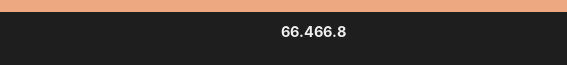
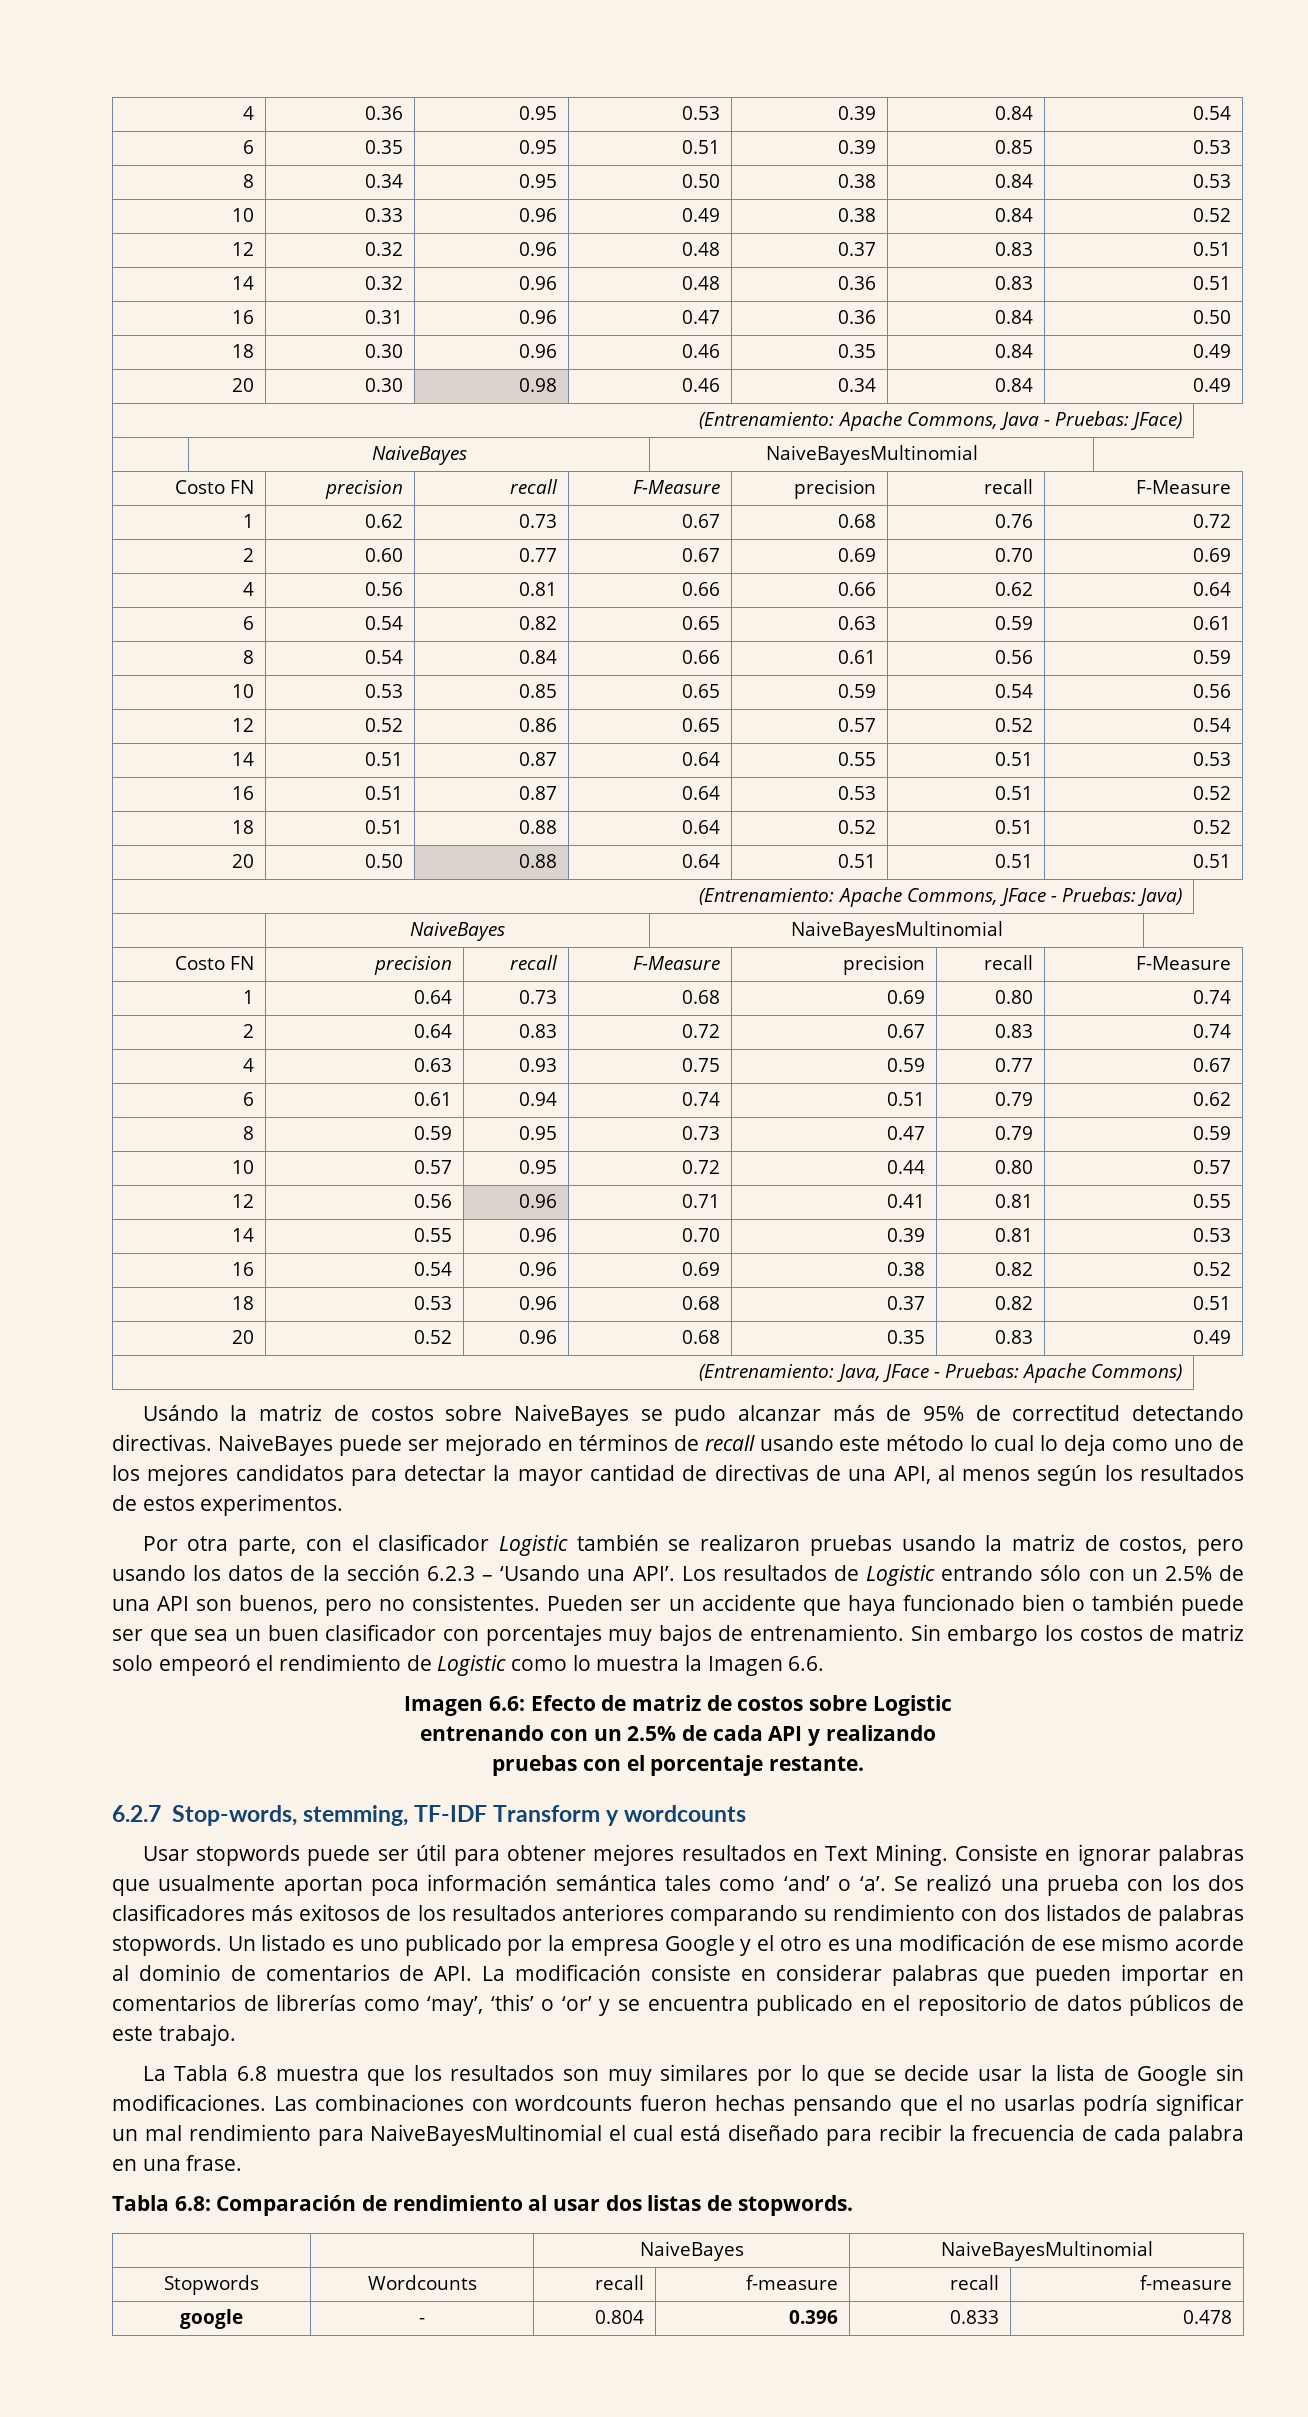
[280,26,346,37] 66.466.8 -> [243,106,255,120] [365,106,404,120] [519,106,558,120] [682,106,721,120] [838,106,877,120] [995,106,1034,120] [1193,106,1232,120] [243,140,255,154] [365,140,404,154] [519,140,558,154] [682,140,721,154] [838,140,877,154] [995,140,1034,154] [1193,140,1232,154] [243,174,255,188] [365,174,404,188] [519,174,558,188] [682,174,721,188] [838,174,877,188] [995,174,1034,188] [1193,174,1232,188] [232,208,255,222] [365,208,404,222] [519,208,558,222] [682,208,721,222] [838,208,877,222] [995,208,1034,222] [1193,208,1232,222] [232,242,255,256] [365,242,404,256] [519,242,558,256] [682,242,721,256] [838,242,877,256] [995,242,1034,256] [1193,242,1232,256] [232,276,255,290] [365,276,404,290] [519,276,558,290] [682,276,721,290] [838,276,877,290] [995,276,1034,290] [1193,276,1232,290] [232,310,255,324] [365,310,404,324] [519,310,558,324] [682,310,721,324] [838,310,877,324] [995,310,1034,324] [1193,310,1232,324] [232,344,255,358] [365,344,404,358] [519,344,558,358] [682,344,721,358] [838,344,877,358] [995,344,1034,358] [1193,344,1232,358] [232,378,255,392] [365,378,404,392] [519,378,558,392] [682,378,721,392] [838,378,877,392] [995,378,1034,392] [1193,378,1232,392] [699,411,1183,431] [371,446,467,465] [765,445,978,465] [175,480,255,494] [325,480,404,499] [510,479,559,494] [633,480,721,494] [794,479,877,499] [984,479,1034,494] [1136,480,1232,494] [243,514,255,528] [365,514,404,528] [519,514,558,528] [682,514,721,528] [838,514,877,528] [995,514,1034,528] [1193,514,1232,528] [243,548,255,562] [365,548,404,562] [519,548,558,562] [682,548,721,562] [838,548,877,562] [995,548,1034,562] [1193,548,1232,562] [243,582,255,596] [365,582,404,596] [519,582,558,596] [682,582,721,596] [838,582,877,596] [995,582,1034,596] [1193,582,1232,596] [243,616,255,630] [365,616,404,630] [519,616,558,630] [682,616,721,630] [838,616,877,630] [995,616,1034,630] [1193,616,1232,630] [243,650,255,664] [365,650,404,664] [519,650,558,664] [682,650,721,664] [838,650,877,664] [995,650,1034,664] [1193,650,1232,664] [232,684,255,698] [365,684,404,698] [519,684,558,698] [682,684,721,698] [838,684,877,698] [995,684,1034,698] [1193,684,1232,698] [232,718,255,732] [365,718,404,732] [519,718,558,732] [682,718,721,732] [838,718,877,732] [995,718,1034,732] [1193,718,1232,732] [232,752,255,766] [365,752,404,766] [519,752,558,766] [682,752,721,766] [838,752,877,766] [995,752,1034,766] [1193,752,1232,766] [232,786,255,800] [365,786,404,800] [519,786,558,800] [682,786,721,800] [838,786,877,800] [995,786,1034,800] [1193,786,1232,800] [232,820,255,834] [365,820,404,834] [519,820,558,834] [682,820,721,834] [838,820,877,834] [995,820,1034,834] [1193,820,1232,834] [232,854,255,868] [365,854,404,868] [519,854,558,868] [682,854,721,868] [838,854,877,868] [995,854,1034,868] [1193,854,1232,868] [699,887,1183,907] [410,922,505,941] [790,921,1003,941] [175,956,255,970] [374,956,453,975] [510,955,559,970] [633,956,721,970] [843,955,926,975] [984,955,1034,970] [1136,956,1232,970] [243,990,255,1004] [414,990,453,1004] [519,990,558,1004] [682,990,721,1004] [887,990,926,1004] [995,990,1034,1004] [1193,990,1232,1004] [243,1024,255,1038] [414,1024,453,1038] [519,1024,558,1038] [682,1024,721,1038] [887,1024,926,1038] [995,1024,1034,1038] [1193,1024,1232,1038] [243,1058,255,1072] [414,1058,453,1072] [519,1058,558,1072] [682,1058,721,1072] [887,1058,926,1072] [995,1058,1034,1072] [1193,1058,1232,1072] [243,1092,255,1106] [414,1092,453,1106] [519,1092,558,1106] [682,1092,721,1106] [887,1092,926,1106] [995,1092,1034,1106] [1193,1092,1232,1106] [243,1126,255,1140] [414,1126,453,1140] [519,1126,558,1140] [682,1126,721,1140] [887,1126,926,1140] [995,1126,1034,1140] [1193,1126,1232,1140] [232,1160,255,1174] [414,1160,453,1174] [519,1160,558,1174] [682,1160,721,1174] [887,1160,926,1174] [995,1160,1034,1174] [1193,1160,1232,1174] [232,1194,255,1208] [414,1194,453,1208] [519,1194,558,1208] [682,1194,721,1208] [887,1194,926,1208] [995,1194,1034,1208] [1193,1194,1232,1208] [232,1228,255,1242] [414,1228,453,1242] [519,1228,558,1242] [682,1228,721,1242] [887,1228,926,1242] [995,1228,1034,1242] [1193,1228,1232,1242] [232,1262,255,1276] [414,1262,453,1276] [519,1262,558,1276] [682,1262,721,1276] [887,1262,926,1276] [995,1262,1034,1276] [1193,1262,1232,1276] [232,1296,255,1310] [414,1296,453,1310] [519,1296,558,1310] [682,1296,721,1310] [887,1296,926,1310] [995,1296,1034,1310] [1193,1296,1232,1310] [232,1330,255,1344] [414,1330,453,1344] [519,1330,558,1344] [682,1330,721,1344] [887,1330,926,1344] [995,1330,1034,1344] [1193,1330,1232,1344] [699,1363,1183,1383] [142,1404,1244,1426] [112,1434,1244,1456] [112,1464,1244,1486] [112,1494,344,1516] [142,1534,1245,1556] [112,1564,1244,1586] [112,1594,1244,1616] [112,1624,1244,1646] [112,1654,825,1676] [404,1695,952,1716] [420,1725,936,1746] [492,1755,864,1776] [112,1805,746,1826] [142,1844,1245,1866] [112,1874,1244,1896] [112,1904,1244,1926] [112,1934,1244,1956] [112,1964,1244,1986] [112,1994,1244,2016] [112,2024,236,2046] [142,2064,1244,2086] [112,2094,1244,2116] [112,2124,1244,2146] [112,2155,243,2171] [112,2195,853,2216] [639,2241,744,2261] [940,2241,1153,2261] [164,2275,259,2295] [367,2275,477,2290] [595,2275,645,2290] [746,2275,839,2290] [950,2275,1000,2290] [1140,2275,1233,2290] [180,2309,243,2329] [419,2318,425,2324] [595,2310,645,2324] [789,2310,839,2324] [950,2310,1000,2324] [1183,2310,1233,2324] 4 | 0.36 | 0.95 | 0.53 | 0.39 | 0.84 | 0.54 // 6 | 0.35 | 0.95 | 0.51 | 0.39 | 0.85 | 0.53 // 8 | 0.34 | 0.95 | 0.50 | 0.38 | 0.84 | 0.53 // 10 | 0.33 | 0.96 | 0.49 | 0.38 | 0.84 | 0.52 // 12 | 0.32 | 0.96 | 0.48 | 0.37 | 0.83 | 0.51 // 14 | 0.32 | 0.96 | 0.48 | 0.36 | 0.83 | 0.51 // 16 | 0.31 | 0.96 | 0.47 | 0.36 | 0.84 | 0.50 // 18 | 0.30 | 0.96 | 0.46 | 0.35 | 0.84 | 0.49 // 20 | 0.30 | 0.98 | 0.46 | 0.34 | 0.84 | 0.49 // (Entrenamiento: Apache Commons, Java - Pruebas: JFace) // | NaiveBayes | NaiveBayesMultinomial // Costo FN | precision | recall | F-Measure | precision | recall | F-Measure // 1 | 0.62 | 0.73 | 0.67 | 0.68 | 0.76 | 0.72 // 2 | 0.60 | 0.77 | 0.67 | 0.69 | 0.70 | 0.69 // 4 | 0.56 | 0.81 | 0.66 | 0.66 | 0.62 | 0.64 // 6 | 0.54 | 0.82 | 0.65 | 0.63 | 0.59 | 0.61 // 8 | 0.54 | 0.84 | 0.66 | 0.61 | 0.56 | 0.59 // 10 | 0.53 | 0.85 | 0.65 | 0.59 | 0.54 | 0.56 // 12 | 0.52 | 0.86 | 0.65 | 0.57 | 0.52 | 0.54 // 14 | 0.51 | 0.87 | 0.64 | 0.55 | 0.51 | 0.53 // 16 | 0.51 | 0.87 | 0.64 | 0.53 | 0.51 | 0.52 // 18 | 0.51 | 0.88 | 0.64 | 0.52 | 0.51 | 0.52 // 20 | 0.50 | 0.88 | 0.64 | 0.51 | 0.51 | 0.51 // (Entrenamiento: Apache Commons, JFace - Pruebas: Java) // | NaiveBayes | NaiveBayesMultinomial // Costo FN | precision | recall | F-Measure | precision | recall | F-Measure // 1 | 0.64 | 0.73 | 0.68 | 0.69 | 0.80 | 0.74 // 2 | 0.64 | 0.83 | 0.72 | 0.67 | 0.83 | 0.74 // 4 | 0.63 | 0.93 | 0.75 | 0.59 | 0.77 | 0.67 // 6 | 0.61 | 0.94 | 0.74 | 0.51 | 0.79 | 0.62 // 8 | 0.59 | 0.95 | 0.73 | 0.47 | 0.79 | 0.59 // 10 | 0.57 | 0.95 | 0.72 | 0.44 | 0.80 | 0.57 // 12 | 0.56 | 0.96 | 0.71 | 0.41 | 0.81 | 0.55 // 14 | 0.55 | 0.96 | 0.70 | 0.39 | 0.81 | 0.53 // 16 | 0.54 | 0.96 | 0.69 | 0.38 | 0.82 | 0.52 // 18 | 0.53 | 0.96 | 0.68 | 0.37 | 0.82 | 0.51 // 20 | 0.52 | 0.96 | 0.68 | 0.35 | 0.83 | 0.49 // (Entrenamiento: Java, JFace - Pruebas: Apache Commons) // Usándo la matriz de costos sobre NaiveBayes se pudo alcanzar más de 95% de correctitud detectando directivas. NaiveBayes puede ser mejorado en términos de recall usando este método lo cual lo deja como uno de los mejores candidatos para detectar la mayor cantidad de directivas de una API, al menos según los resultados de estos experimentos. // Por otra parte, con el clasificador Logistic también se realizaron pruebas usando la matriz de costos, pero usando los datos de la sección 6.2.3 – ‘Usando una API’. Los resultados de Logistic entrando sólo con un 2.5% de una API son buenos, pero no consistentes. Pueden ser un accidente que haya funcionado bien o también puede ser que sea un buen clasificador con porcentajes muy bajos de entrenamiento. Sin embargo los costos de matriz solo empeoró el rendimiento de Logistic como lo muestra la Imagen 6.6. // Imagen 6.6: Efecto de matriz de costos sobre Logistic // entrenando con un 2.5% de cada API y realizando // pruebas con el porcentaje restante. // 6.2.7 Stop-words, stemming, TF-IDF Transform y wordcounts // Usar stopwords puede ser útil para obtener mejores resultados en Text Mining. Consiste en ignorar palabras que usualmente aportan poca información semántica tales como ‘and’ o ‘a’. Se realizó una prueba con los dos clasificadores más exitosos de los resultados anteriores comparando su rendimiento con dos listados de palabras stopwords. Un listado es uno publicado por la empresa Google y el otro es una modificación de ese mismo acorde al dominio de comentarios de API. La modificación consiste en considerar palabras que pueden importar en comentarios de librerías como ‘may’, ‘this’ o ‘or’ y se encuentra publicado en el repositorio de datos públicos de este trabajo. // La Tabla 6.8 muestra que los resultados son muy similares por lo que se decide usar la lista de Google sin modificaciones. Las combinaciones con wordcounts fueron hechas pensando que el no usarlas podría significar un mal rendimiento para NaiveBayesMultinomial el cual está diseñado para recibir la frecuencia de cada palabra en una frase. // Tabla 6.8: Comparación de rendimiento al usar dos listas de stopwords. // | | NaiveBayes | NaiveBayesMultinomial // Stopwords | Wordcounts | recall | f-measure | recall | f-measure // google | - | 0.804 | 0.396 | 0.833 | 0.478

